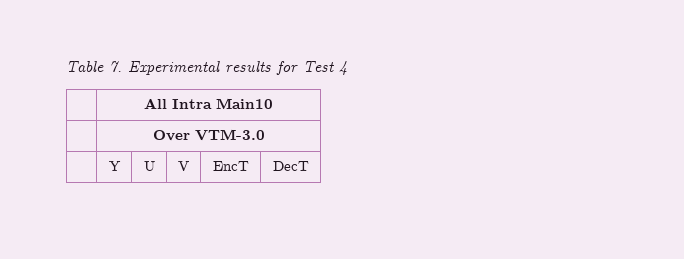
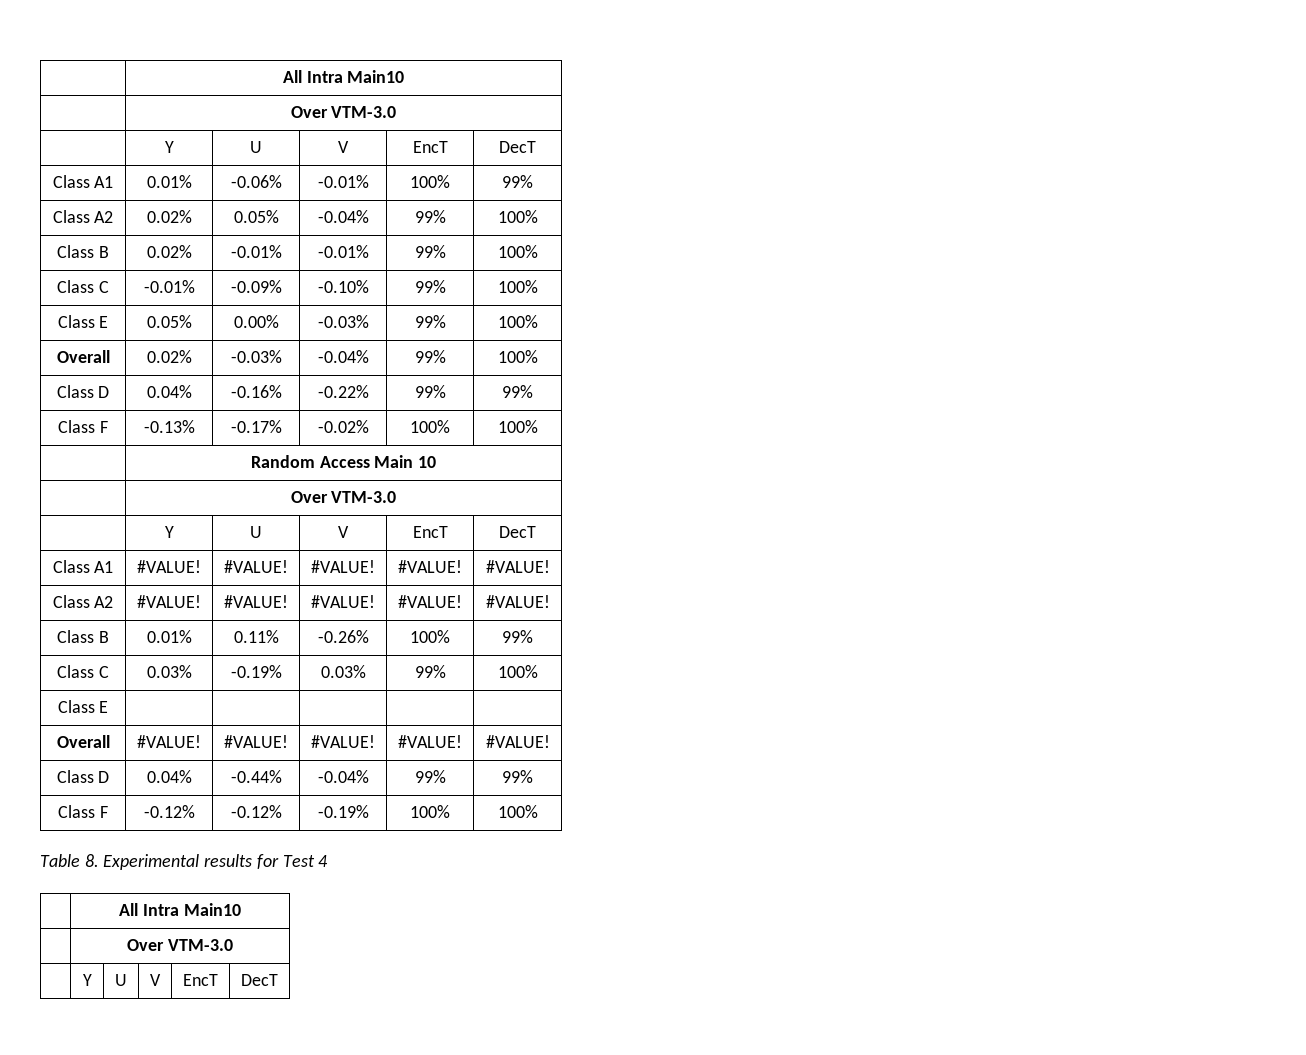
[66,61,122,72] Table 7. -> [282,70,405,83] [290,106,397,118] [164,141,174,153] [250,141,262,153] [338,141,349,153] [412,141,448,153] [499,141,536,153] [52,175,114,188] [146,175,192,188] [230,175,282,188] [317,175,369,188] [410,175,450,188] [502,175,533,188] [52,210,114,223] [146,210,192,223] [233,210,279,223] [317,210,369,223] [414,210,446,223] [497,210,538,223] [57,245,109,258] [146,245,192,258] [230,245,282,258] [317,245,369,258] [414,245,446,258] [497,245,538,258] [57,280,109,293] [143,280,195,293] [230,280,282,293] [317,280,369,293] [414,280,446,293] [497,280,538,293] [57,315,109,328] [146,315,192,328] [233,315,279,328] [317,315,369,328] [414,315,446,328] [497,315,538,328] [56,350,110,363] [146,350,192,363] [230,350,282,363] [317,350,369,363] [414,350,446,363] [497,350,538,363] [56,385,110,398] [146,385,192,398] [230,385,282,398] [317,385,369,398] [414,385,446,398] [502,385,533,398] [58,420,108,433] [143,420,195,433] [230,420,282,433] [317,420,369,433] [410,420,450,433] [497,420,538,433] [250,455,437,468] [290,491,397,503] [164,526,174,538] [250,526,262,538] [338,526,349,538] [412,526,448,538] [499,526,536,538] [52,560,114,573] [137,560,201,573] [224,560,288,573] [311,560,375,573] [398,560,462,573] [485,560,550,573] [52,595,114,608] [137,595,201,608] [224,595,288,608] [311,595,375,608] [398,595,462,608] [485,595,550,608] [57,630,109,643] [146,630,192,643] [233,630,279,643] [317,630,369,643] [410,630,450,643] [502,630,533,643] [57,665,109,678] [146,665,192,678] [230,665,282,678] [320,665,366,678] [414,665,446,678] [497,665,538,678] [57,700,109,713] [56,735,110,748] [137,735,201,748] [224,735,288,748] [311,735,375,748] [398,735,462,748] [485,735,550,748] [56,770,110,783] [146,770,192,783] [230,770,282,783] [317,770,369,783] [414,770,446,783] [502,770,533,783] [58,805,108,818] [143,805,195,818] [230,805,282,818] [317,805,369,818] [410,805,450,818] [497,805,538,818] [40,854,99,867] | All Intra Main10 // | Over VTM-3.0 // | Y | U | V | EncT | DecT // Class A1 | 0.01% | -0.06% | -0.01% | 100% | 99% // Class A2 | 0.02% | 0.05% | -0.04% | 99% | 100% // Class B | 0.02% | -0.01% | -0.01% | 99% | 100% // Class C | -0.01% | -0.09% | -0.10% | 99% | 100% // Class E | 0.05% | 0.00% | -0.03% | 99% | 100% // Overall | 0.02% | -0.03% | -0.04% | 99% | 100% // Class D | 0.04% | -0.16% | -0.22% | 99% | 99% // Class F | -0.13% | -0.17% | -0.02% | 100% | 100% // | Random Access Main 10 // | Over VTM-3.0 // | Y | U | V | EncT | DecT // Class A1 | #VALUE! | #VALUE! | #VALUE! | #VALUE! | #VALUE! // Class A2 | #VALUE! | #VALUE! | #VALUE! | #VALUE! | #VALUE! // Class B | 0.01% | 0.11% | -0.26% | 100% | 99% // Class C | 0.03% | -0.19% | 0.03% | 99% | 100% // Class E | | | | | // Overall | #VALUE! | #VALUE! | #VALUE! | #VALUE! | #VALUE! // Class D | 0.04% | -0.44% | -0.04% | 99% | 99% // Class F | -0.12% | -0.12% | -0.19% | 100% | 100% // Table 8.

